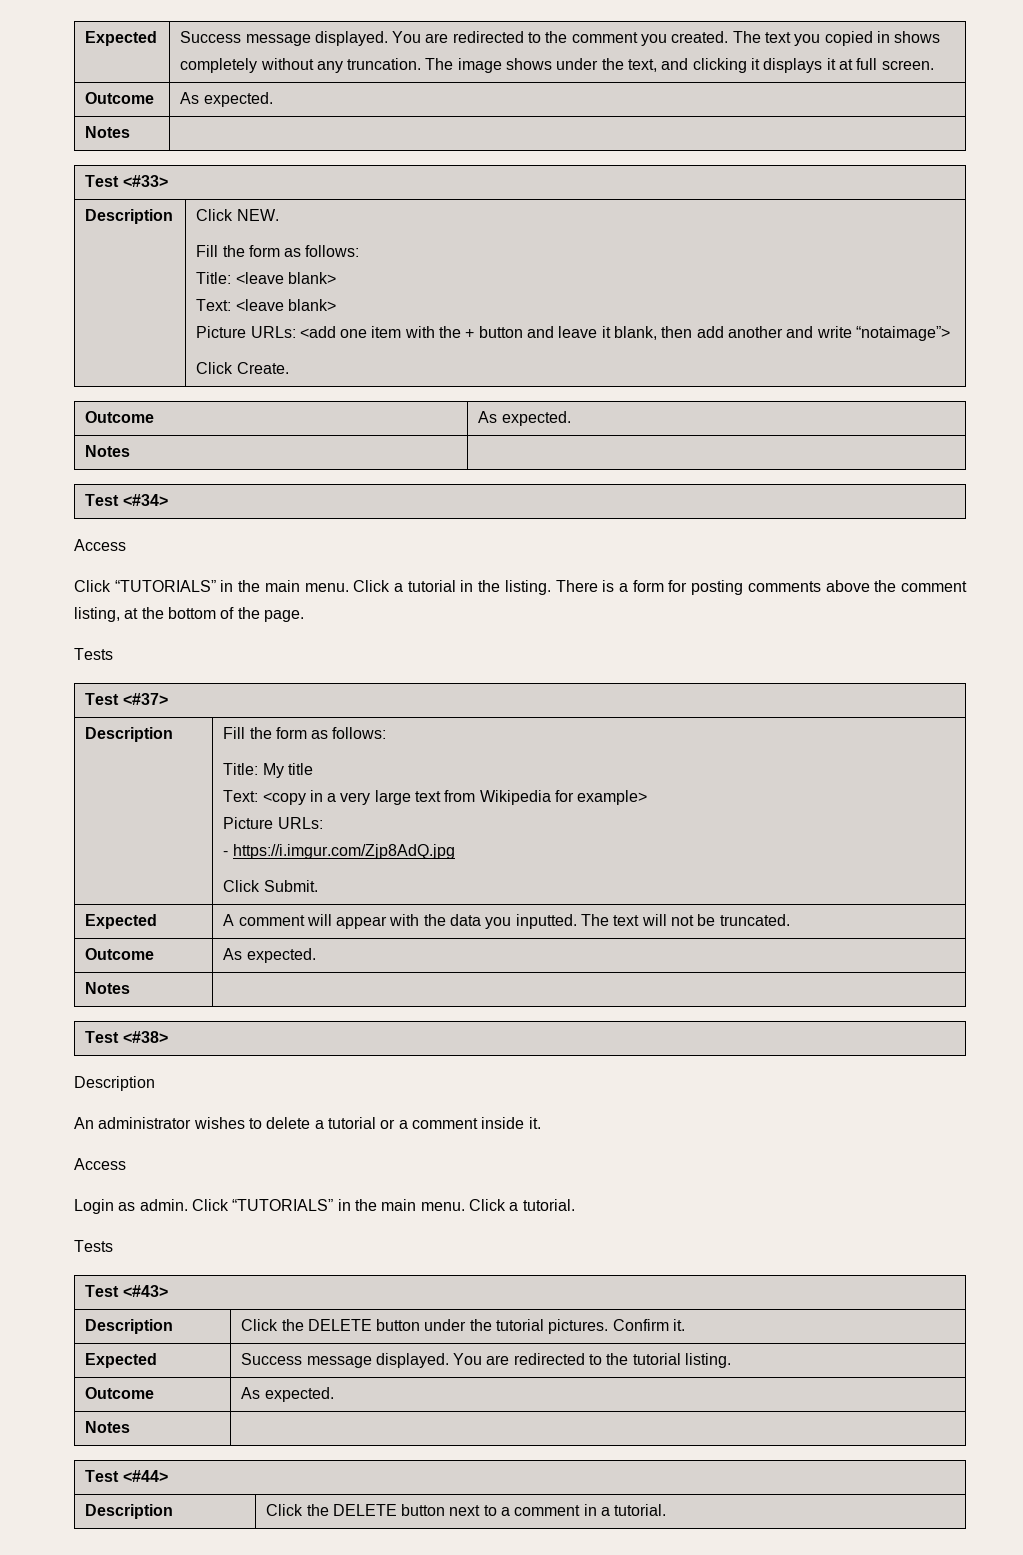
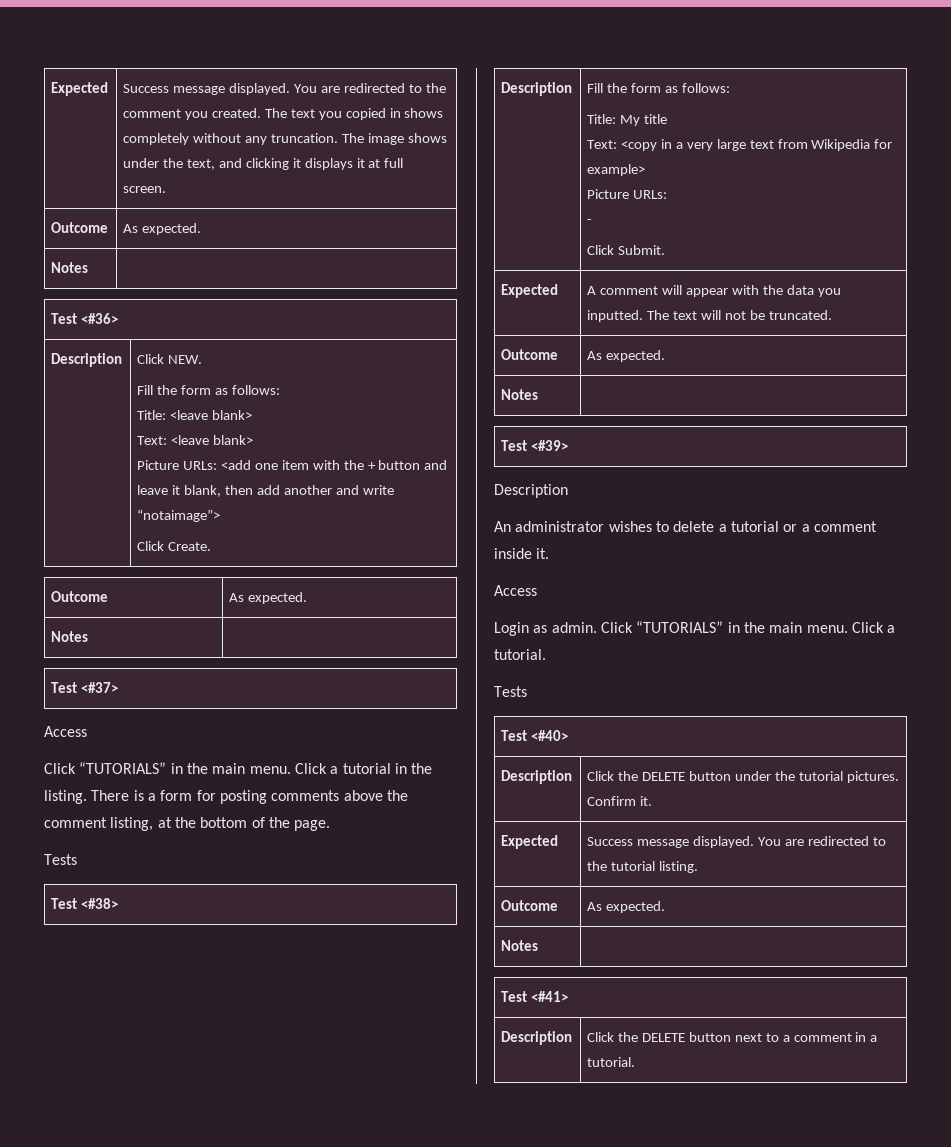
[122,175,168,187] <#33> -> [81,313,119,324] <#36>
[122,494,168,506] <#34> -> [81,682,119,693] <#37>
[122,693,168,705] <#37> -> [81,898,119,909] <#38>
[232,844,455,859] https://i.imgur.com/Zjp8AdQ.jpg -> (593, 221) none
[122,1031,168,1043] <#38> -> [531,440,569,451] <#39>
[122,1285,168,1297] <#43> -> [531,730,569,741] <#40>
[122,1470,168,1482] <#44> -> [531,991,569,1002] <#41>

